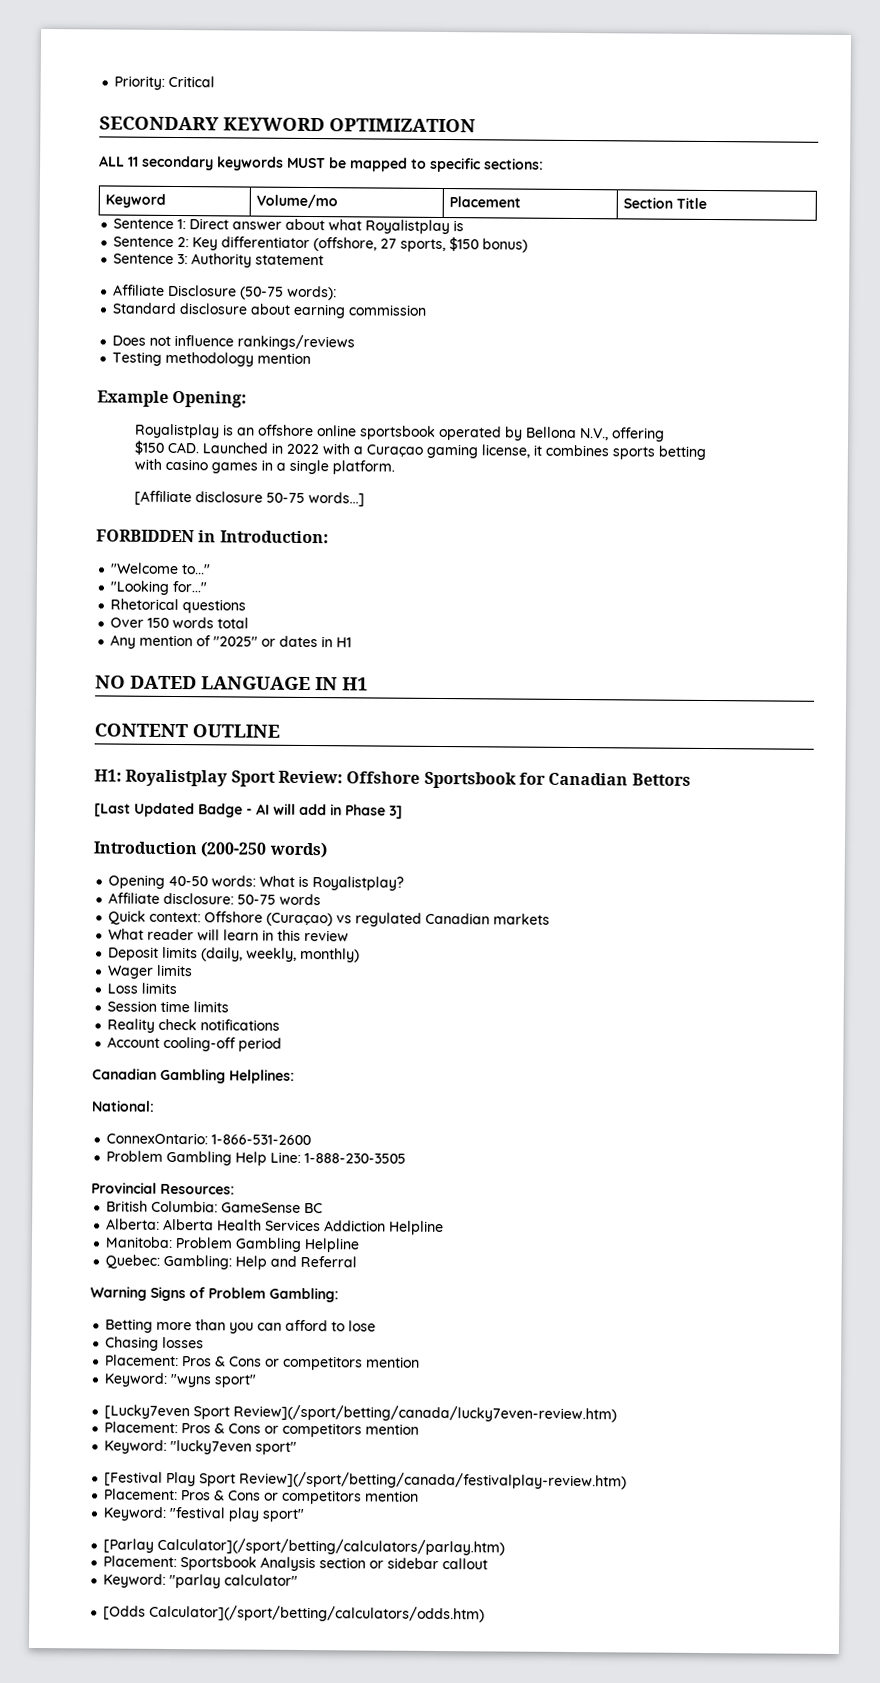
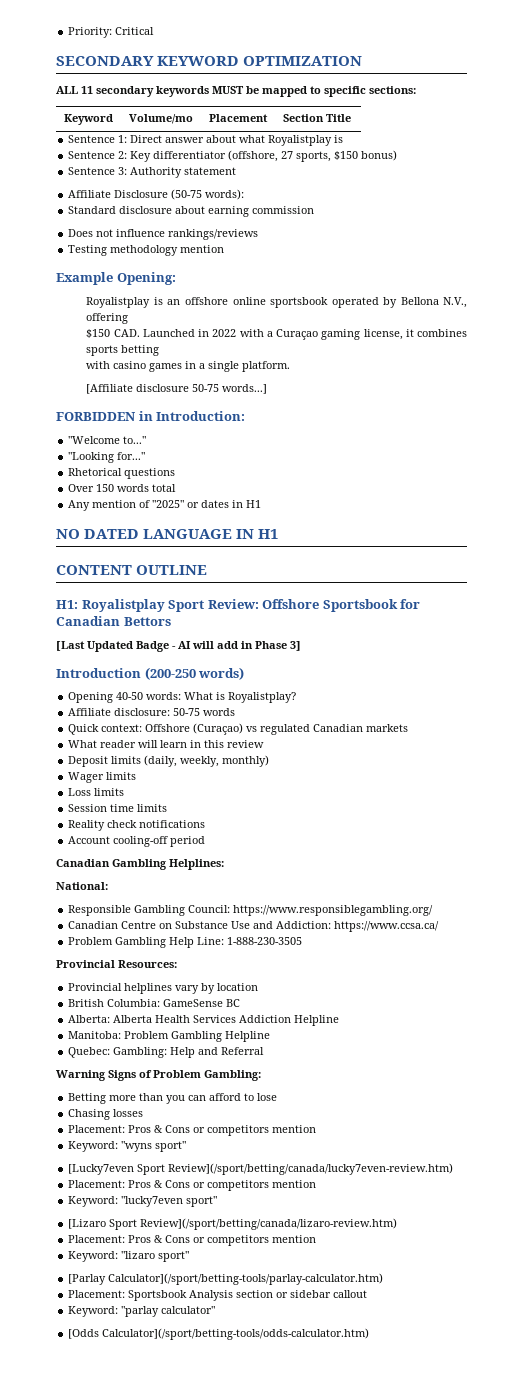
[106,1132,312,1146] ConnexOntario: 1-866-531-2600 -> [68,905,434,916] [68,921,440,932] Responsible Gambling Council: https://www.responsiblegambling.org/ // Canadian Centre on Substance Use and Addiction: https://www.ccsa.ca/
(235, 1189) none -> [68,983,259,994] // Provincial helplines vary by location
[104,1471,628,1490] [104,1488,420,1505] [103,1506,260,1522] [Festival Play Sport Review](/sport/betting/canada/festivalplay-review.htm) // Placement: Pros & Cons or competitors mention // Keyword: "festival play -> [68,1218,398,1230] [68,1235,317,1246] [68,1251,156,1262] [Lizaro Sport Review](/sport/betting/canada/lizaro-review.htm) // Placement: Pros & Cons or competitors mention // Keyword: "lizaro
[157,1537,506,1556] Calculator](/sport/betting/calculators/parlay.htm) -> [108,1273,384,1285] Calculator](/sport/betting-tools/parlay-calculator.htm)
[149,1604,486,1623] Calculator](/sport/betting/calculators/odds.htm) -> [102,1328,370,1340] Calculator](/sport/betting-tools/odds-calculator.htm)

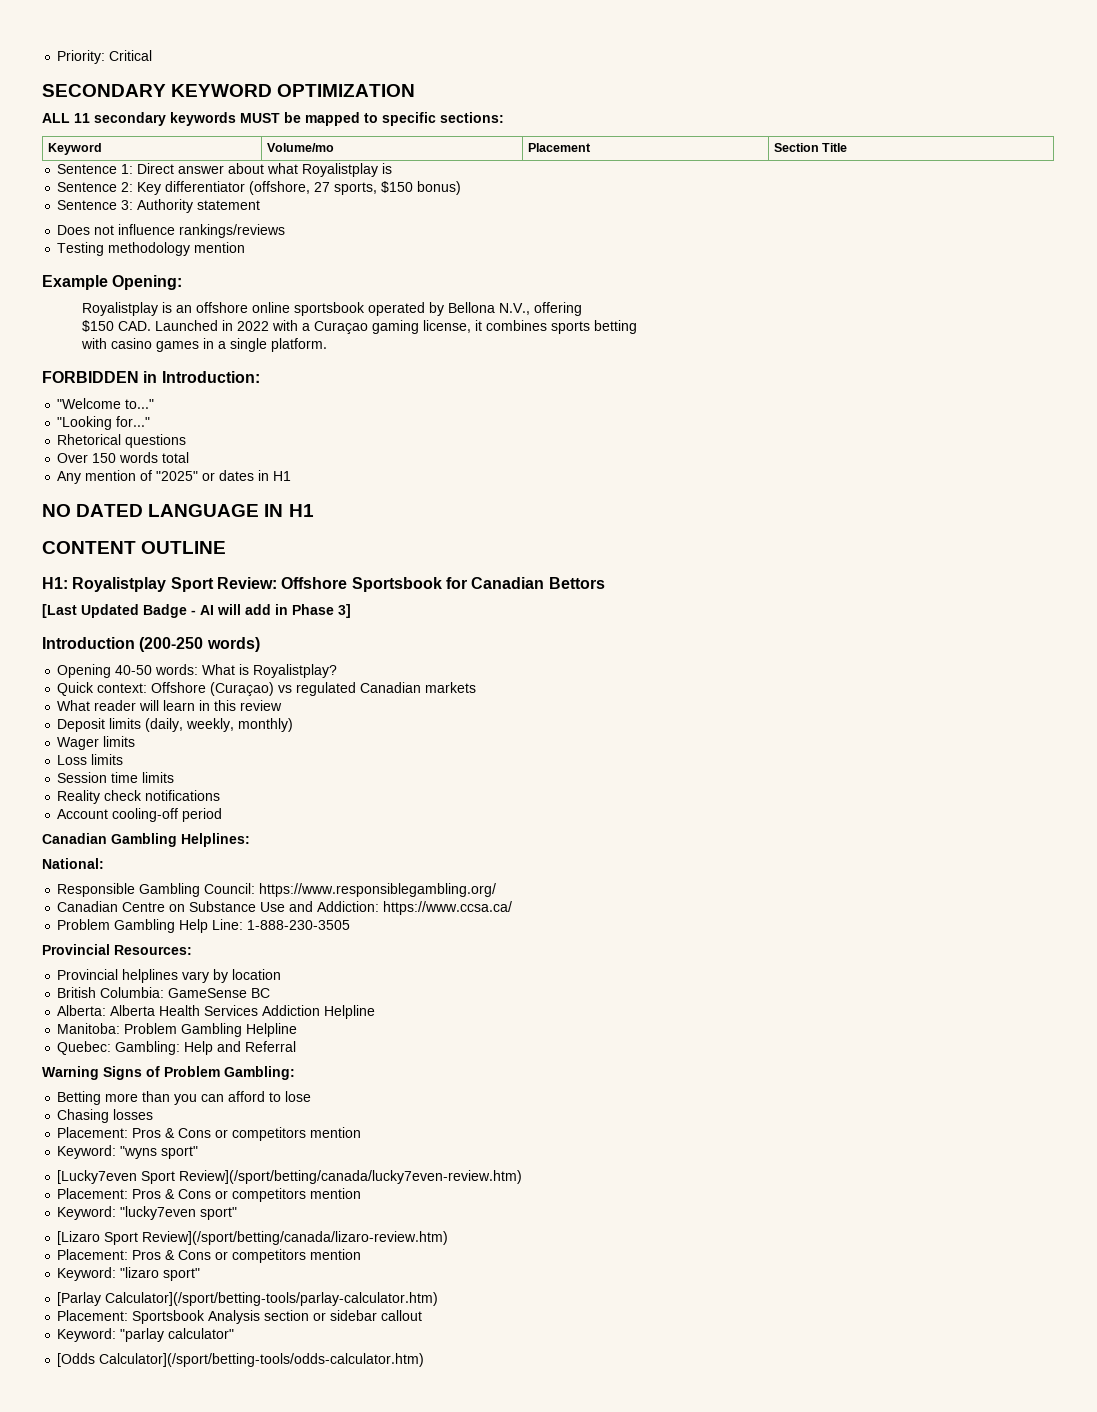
[68,189,245,200] [68,206,315,217] // Affiliate Disclosure (50-75 words): // Standard disclosure about earning commission -> (261, 205) none
[86,384,268,394] // [Affiliate disclosure 50-75 words...] -> (328, 345) none
[68,708,236,716] // Affiliate disclosure: 50-75 words -> (338, 671) none

